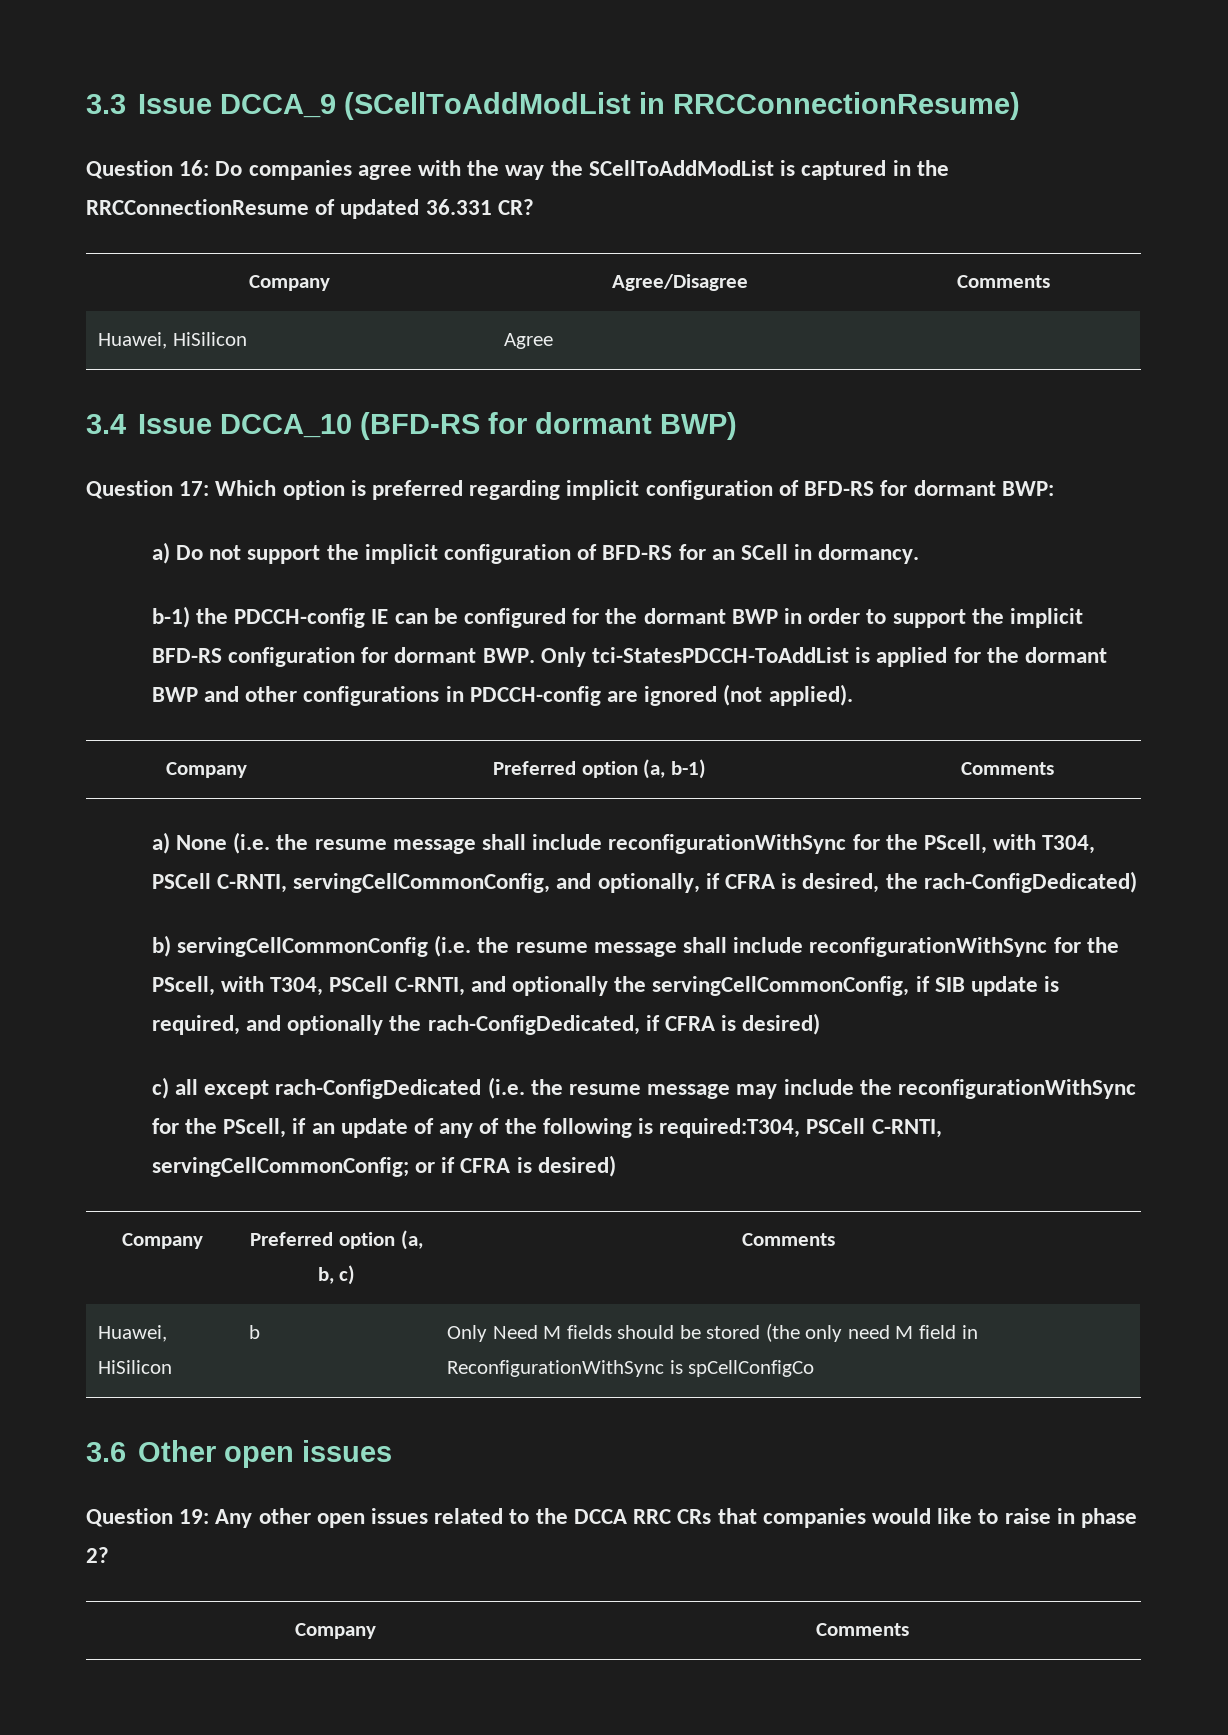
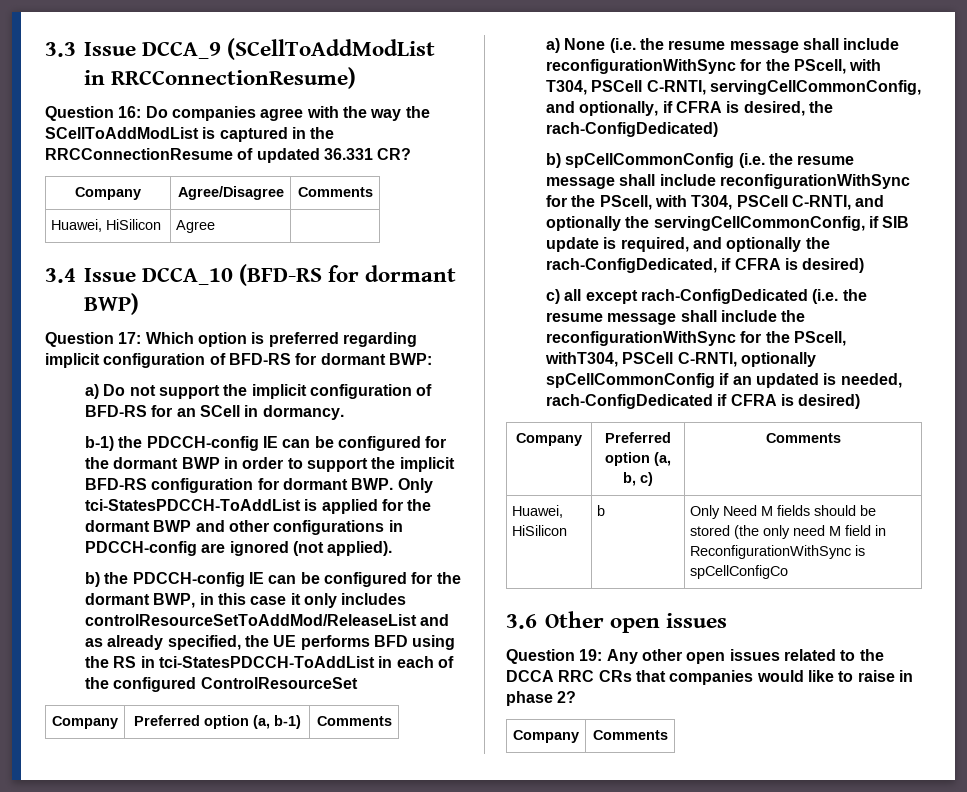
(853, 695) none -> [84,572,461,587] [84,593,407,608] [84,614,450,626] [84,635,456,650] [84,656,454,668] [84,677,358,692] // b) the PDCCH-config IE can be configured for the dormant BWP, in this case it only includes controlResourceSetToAddMod/ReleaseList and as already specified, the UE performs BFD using the RS in tci-StatesPDCCH-ToAddList in each of the configured ControlResourceSet
[176,937,428,957] servingCellCommonConfig -> [565,153,735,168] spCellCommonConfig
[736,1084,778,1099] may -> [680,310,717,322] shall
[292,1118,942,1138] [151,1157,435,1177] if an update of any of the following is required:T304, PSCell C-RNTI, servingCellCommonConfig; or -> [544,352,816,367] [545,373,902,388] [545,394,713,409] withT304, PSCell C-RNTI, optionally spCellCommonConfig if an updated is needed, rach-ConfigDedicated

